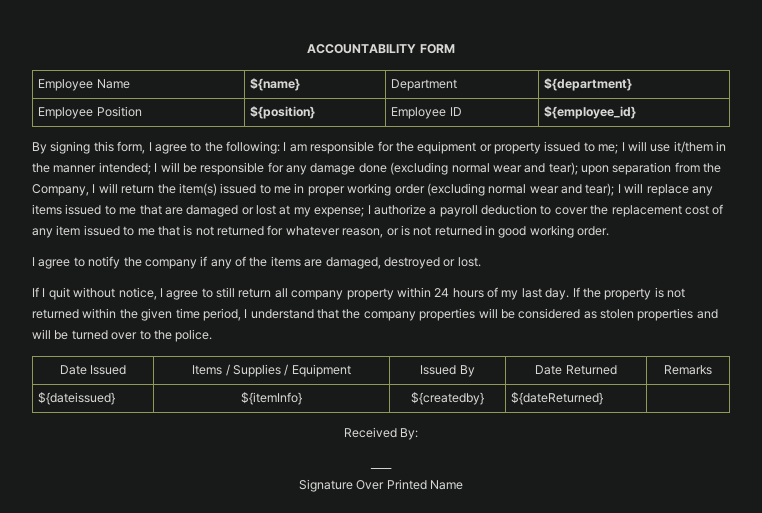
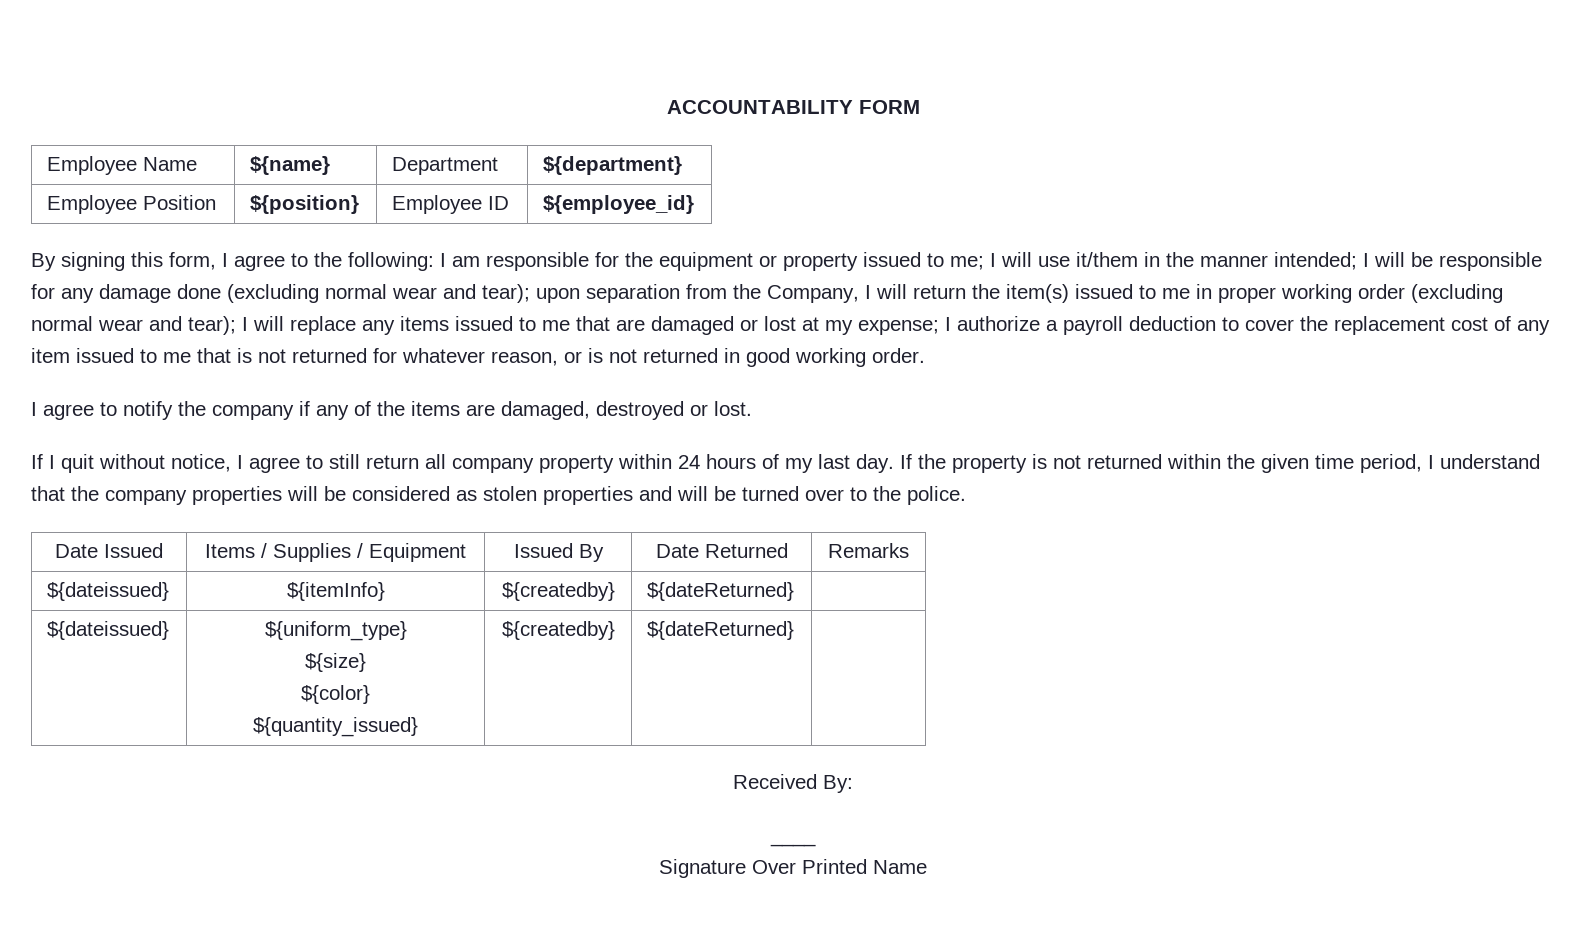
(604, 398) none -> [47,621,170,640] [264,621,407,641] [305,653,366,672] [301,685,370,704] [253,717,418,737] [501,621,615,640] [647,621,795,640] // ${dateissued} | ${uniform_type} // ${size} // ${color} // ${quantity_issued} | ${createdby} | ${dateReturned} |

